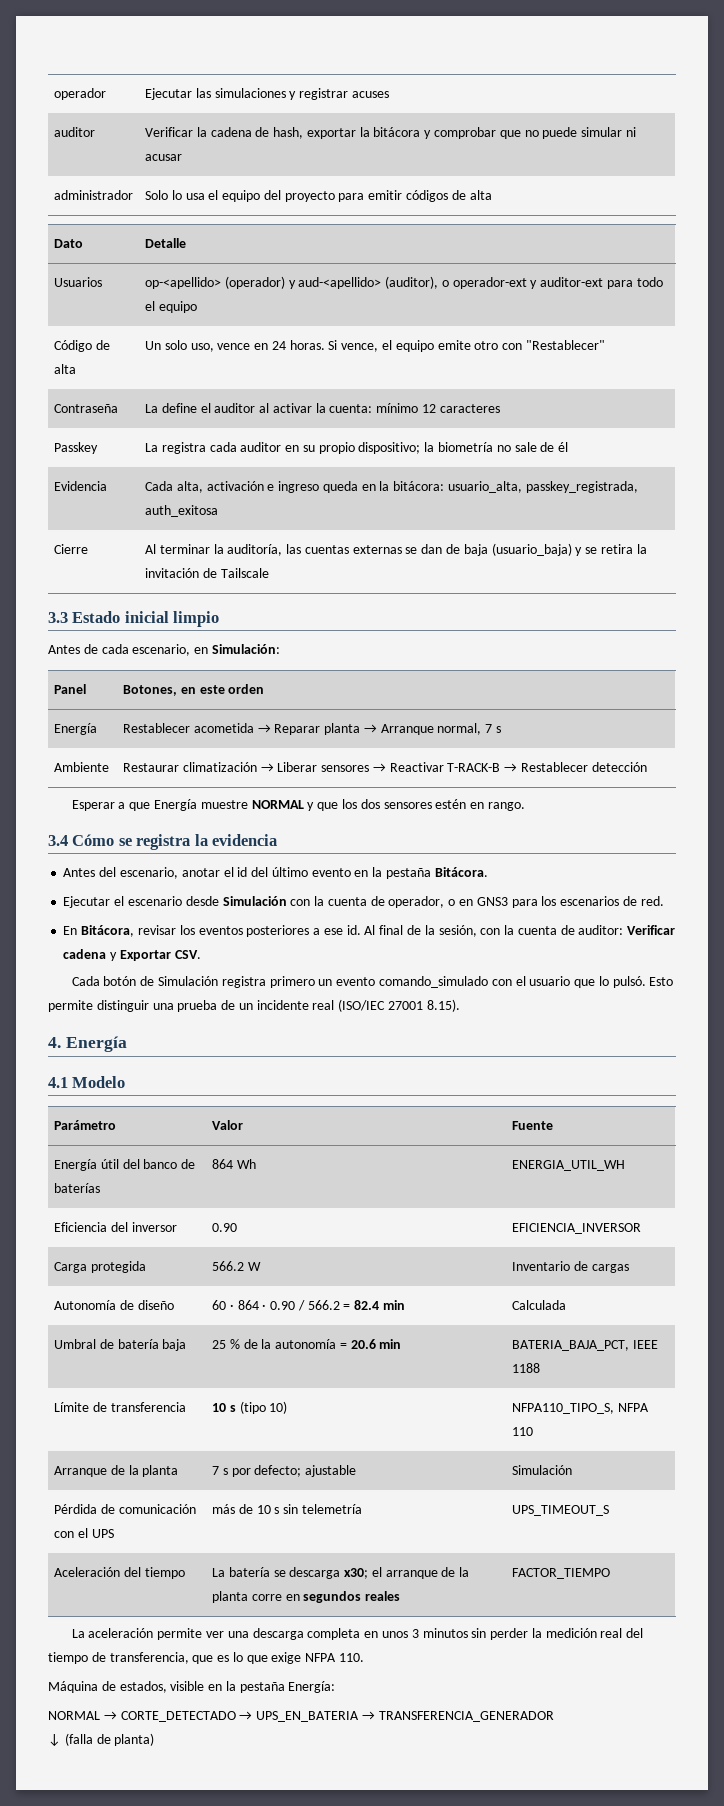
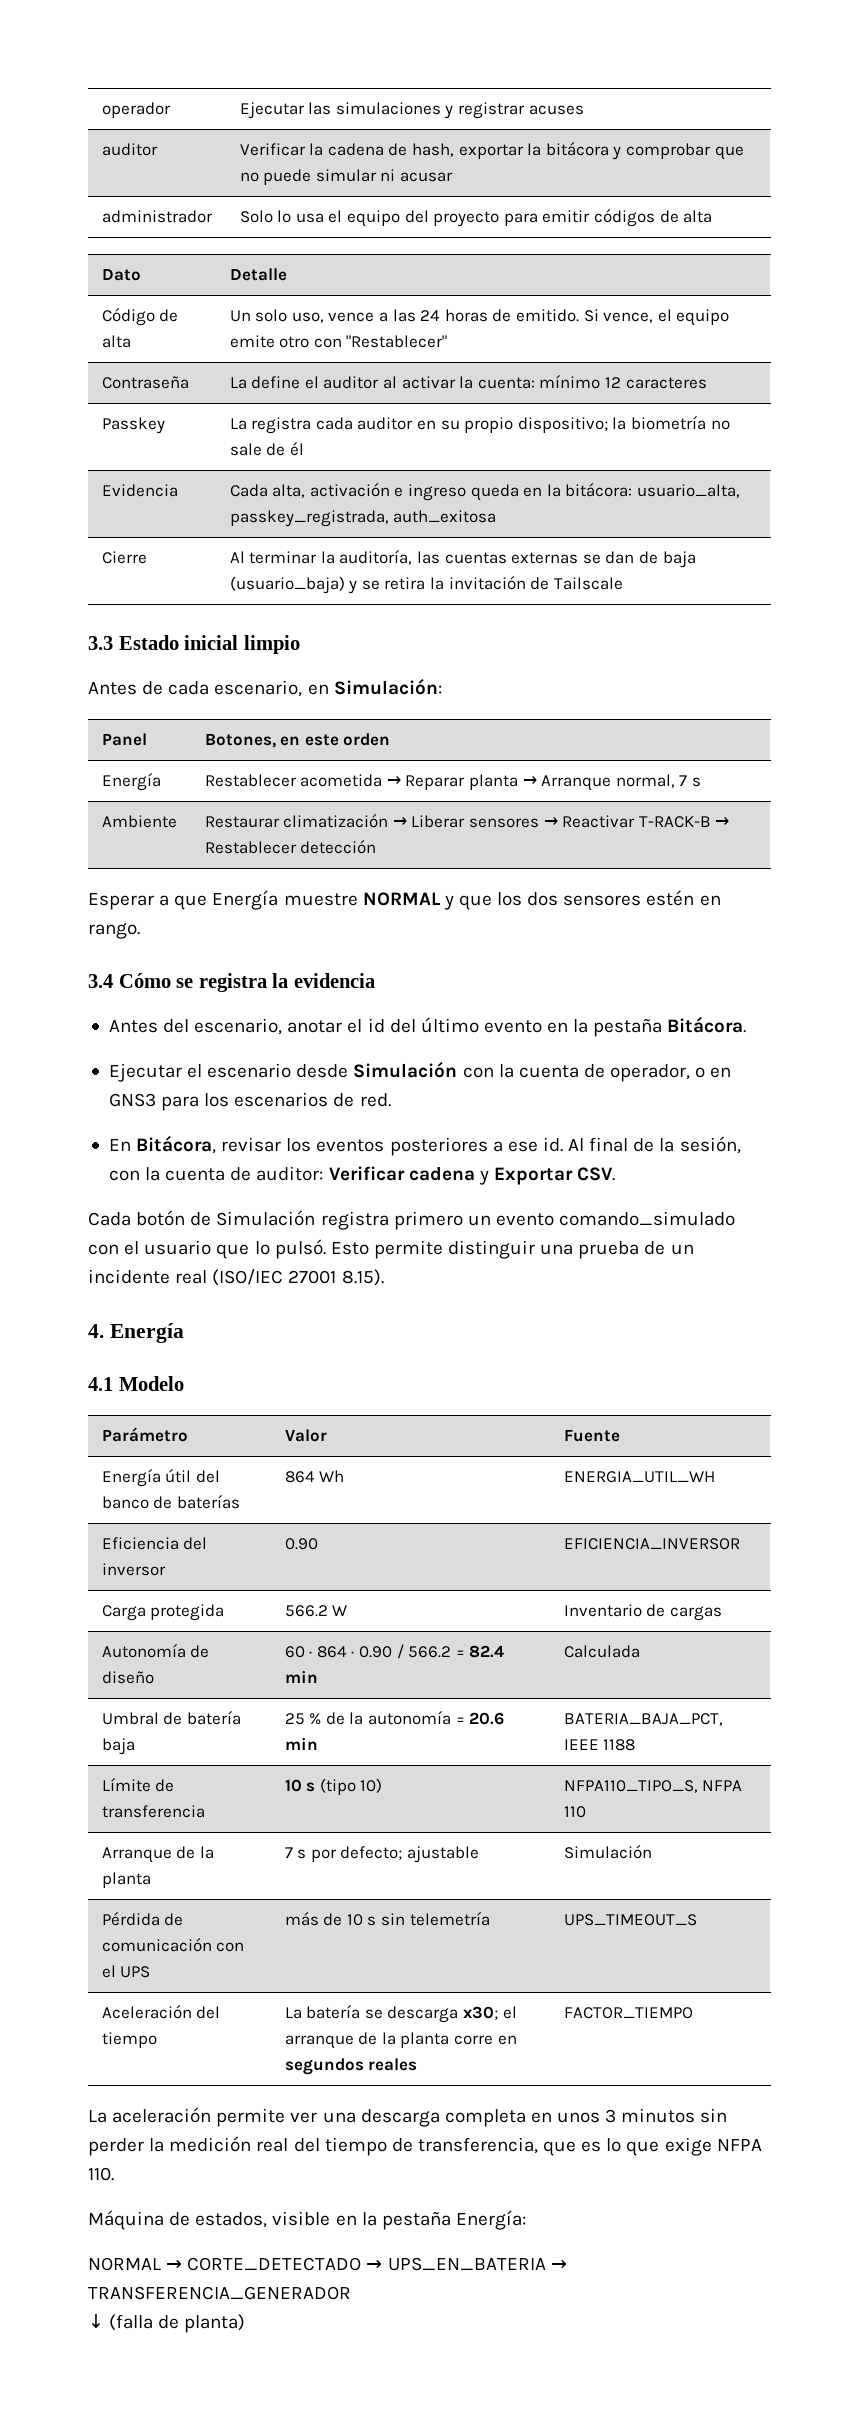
[53,277,102,287] [144,276,663,289] [144,301,197,313] // Usuarios | op-<apellido> (operador) y aud-<apellido> (auditor), o operador-ext y auditor-ext para todo el equipo -> (287, 274) none
[254,340,325,350] en 24 horas. -> [379,309,579,322] a las 24 horas de emitido.

